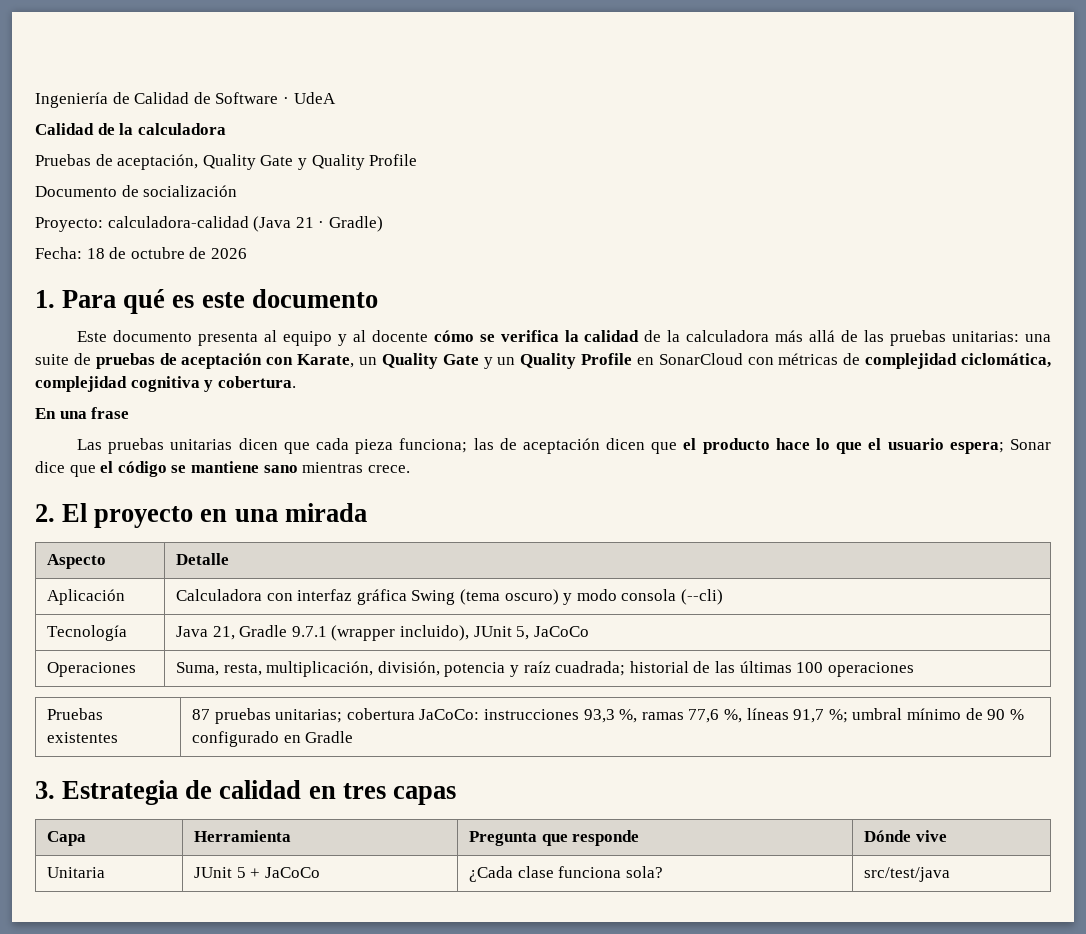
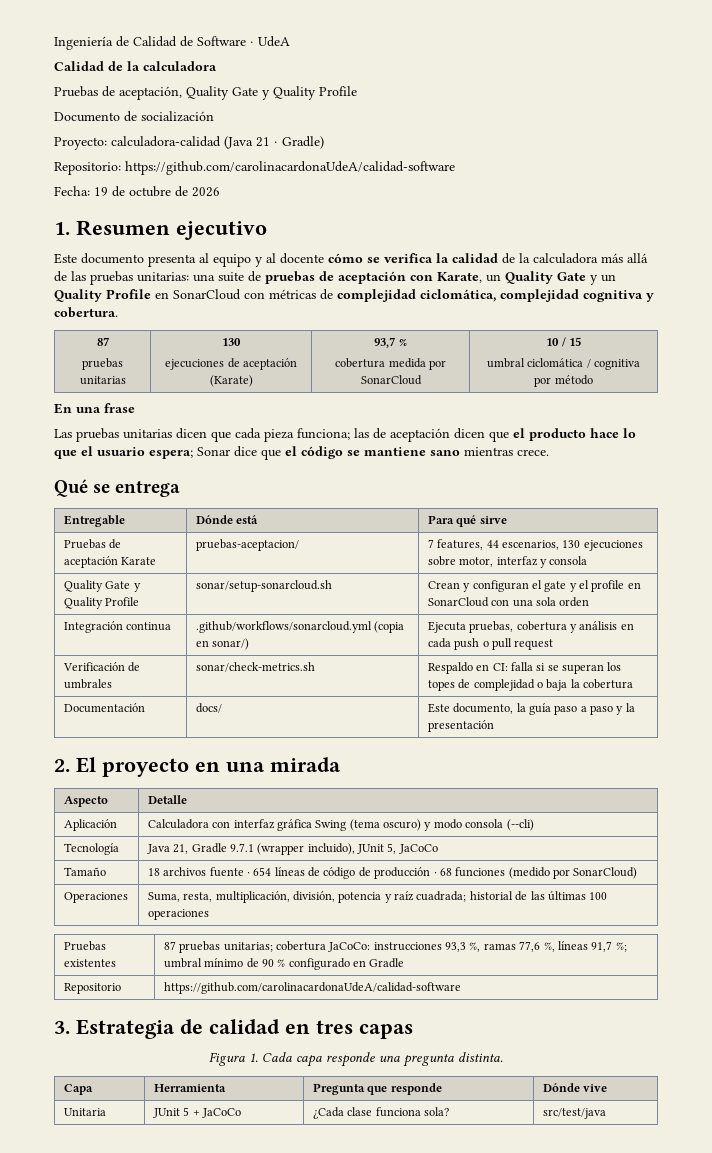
(383, 224) none -> [54,161,455,175] // Repositorio: https://github.com/carolinacardonaUdeA/calidad-software
[86,248,105,259] 18 -> [94,187,108,196] 19
[62,289,378,314] Para qué es este documento -> [76,220,267,240] Resumen ejecutivo
(296, 382) none -> [96,337,109,346] [82,358,123,370] [79,376,126,385] [222,338,241,346] [165,358,297,370] [209,375,253,387] [374,337,407,348] [335,358,446,370] [360,375,422,385] [546,337,581,347] [486,358,641,370] [534,375,593,387] // 87 // pruebas unitarias | 130 // ejecuciones de aceptación (Karate) | 93,7 % // cobertura medida por SonarCloud | 10 / 15 // umbral ciclomática / cognitiva por método
(410, 469) none -> [54,479,181,497] [63,515,125,527] [195,515,259,524] [427,515,507,527] [63,539,122,549] [63,556,157,568] [195,539,299,551] [427,539,643,551] [427,556,588,568] [63,580,141,592] [63,597,140,609] [195,580,332,592] [427,580,641,592] [427,597,590,607] [63,621,172,633] [195,621,405,633] [195,638,250,650] [427,621,634,633] [427,638,554,650] [62,662,141,672] [63,679,112,689] [195,662,315,672] [427,662,622,674] [427,679,634,691] [63,703,145,713] [195,703,222,713] [427,703,635,715] [427,720,494,732] // Qué se entrega // Entregable | Dónde está | Para qué sirve // Pruebas de aceptación Karate | pruebas-aceptacion/ | 7 features, 44 escenarios, 130 ejecuciones sobre motor, interfaz y consola // Quality Gate y Quality Profile | sonar/setup-sonarcloud.sh | Crean y configuran el gate y el profile en SonarCloud con una sola orden // Integración continua | .github/workflows/sonarcloud.yml (copia en sonar/) | Ejecuta pruebas, cobertura y análisis en cada push o pull request // Verificación de umbrales | sonar/check-metrics.sh | Respaldo en CI: falla si se superan los topes de complejidad o baja la cobertura // Documentación | docs/ | Este documento, la guía paso a paso y la presentación
(589, 631) none -> [63,867,106,876] [147,867,638,879] // Tamaño | 18 archivos fuente · 654 líneas de código de producción · 68 funciones (medido por SonarCloud)
(354, 737) none -> [63,983,121,994] [163,982,461,994] // Repositorio | https://github.com/carolinacardonaUdeA/calidad-software
(456, 795) none -> [209,1052,503,1067] // Figura 1. Cada capa responde una pregunta distinta.

